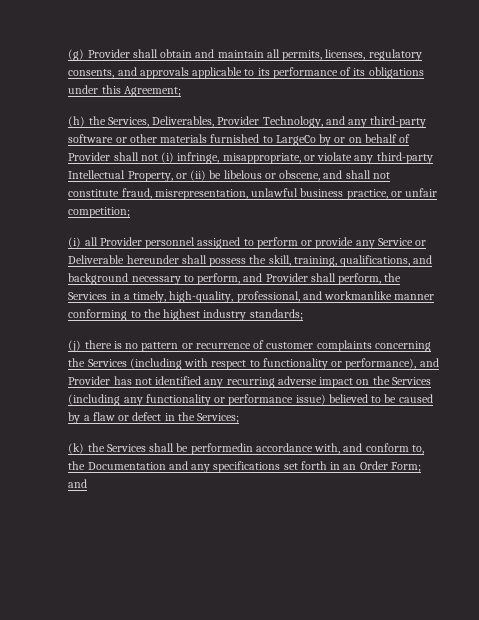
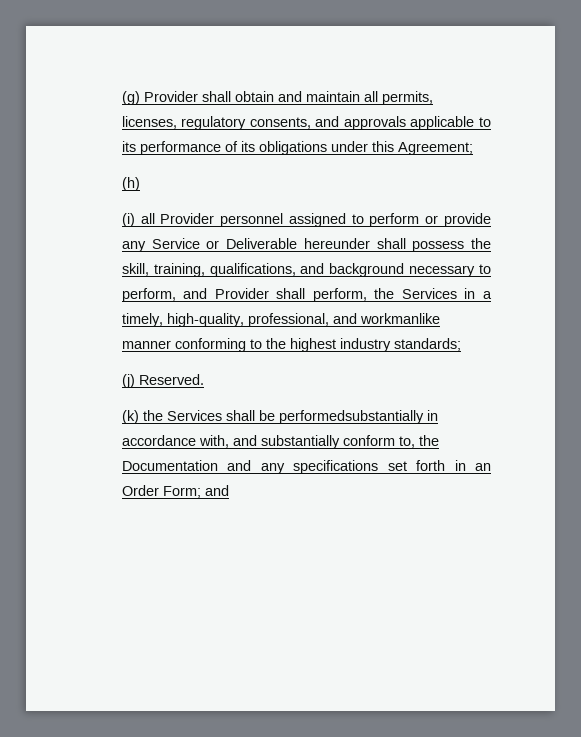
[88,116,427,128] [68,134,411,146] [68,152,433,164] [68,170,390,182] [68,188,438,200] [68,207,131,218] the Services, Deliverables, Provider Technology, and any third-party software or other materials furnished to LargeCo by or on behalf of Provider shall not (i) infringe, misappropriate, or violate any third-party Intellectual Property, or (ii) be libelous or obscene, and shall not constitute fraud, misrepresentation, unlawful business practice, or unfair competition; -> (140, 184) none
[84,340,431,352] [68,358,439,370] [68,376,431,388] [68,394,433,406] [68,412,240,424] there is no pattern or recurrence of customer complaints concerning the Services (including with respect to functionality or performance), and Provider has not identified any recurring adverse impact on the Services (including any functionality or performance issue) believed to be caused by a flaw or defect in the Services; -> [138,374,204,385] Reserved.
[190,443,253,455] performedin -> [278,410,438,424] performedsubstantially in
(363, 447) none -> [260,435,340,449] substantially

